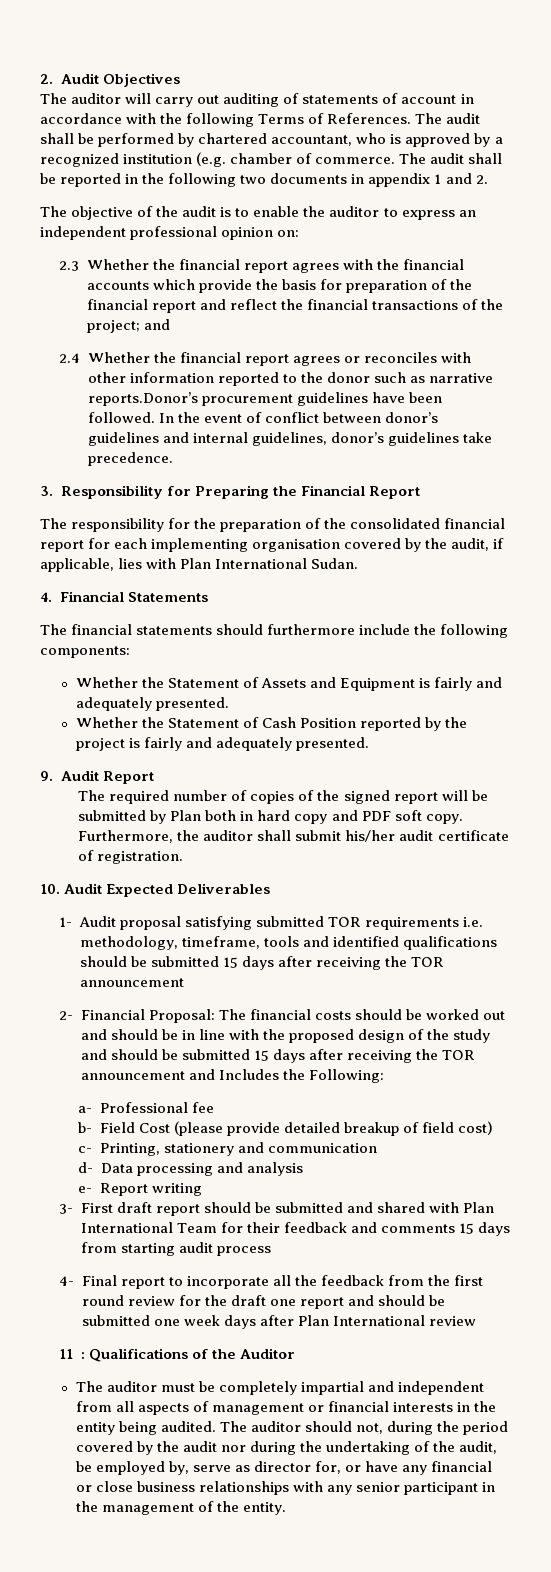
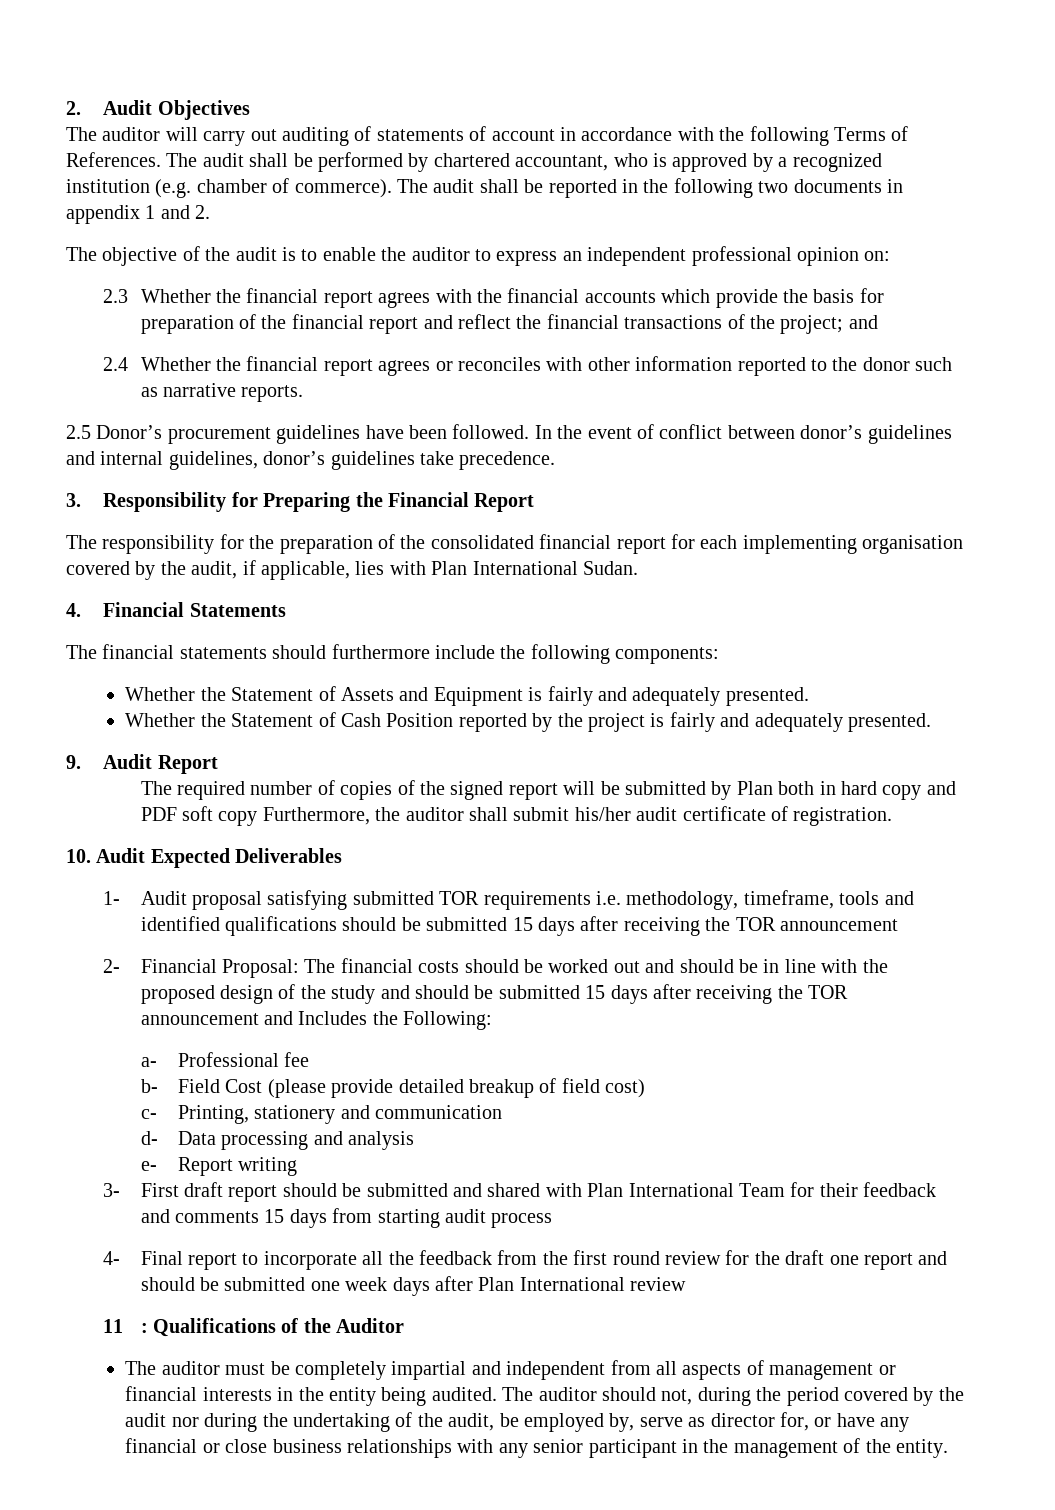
[315,157,396,164] commerce. -> [294,179,392,198] commerce).
[87,392,198,406] reports.Donor’s -> [241,385,304,402] [66,425,163,439] reports. // 2.5 Donor’s
[425,814,463,824] copy. -> [218,811,258,826] copy

